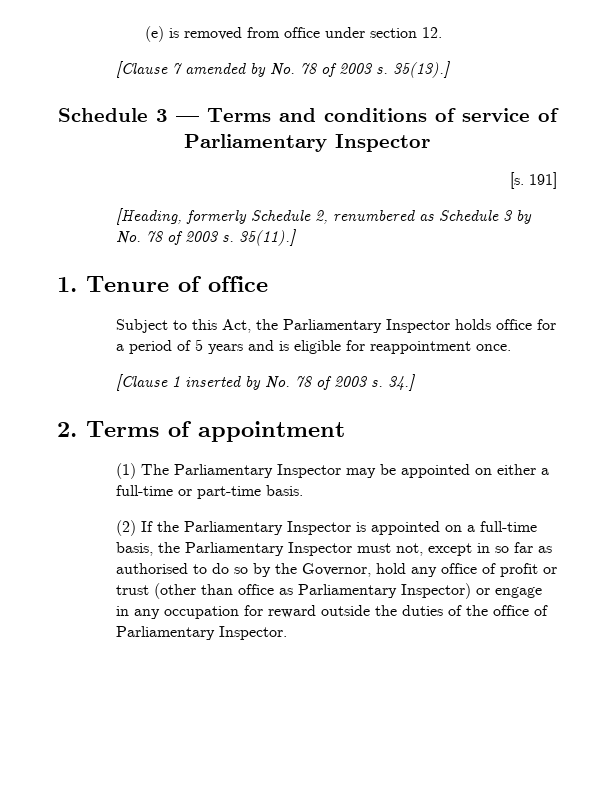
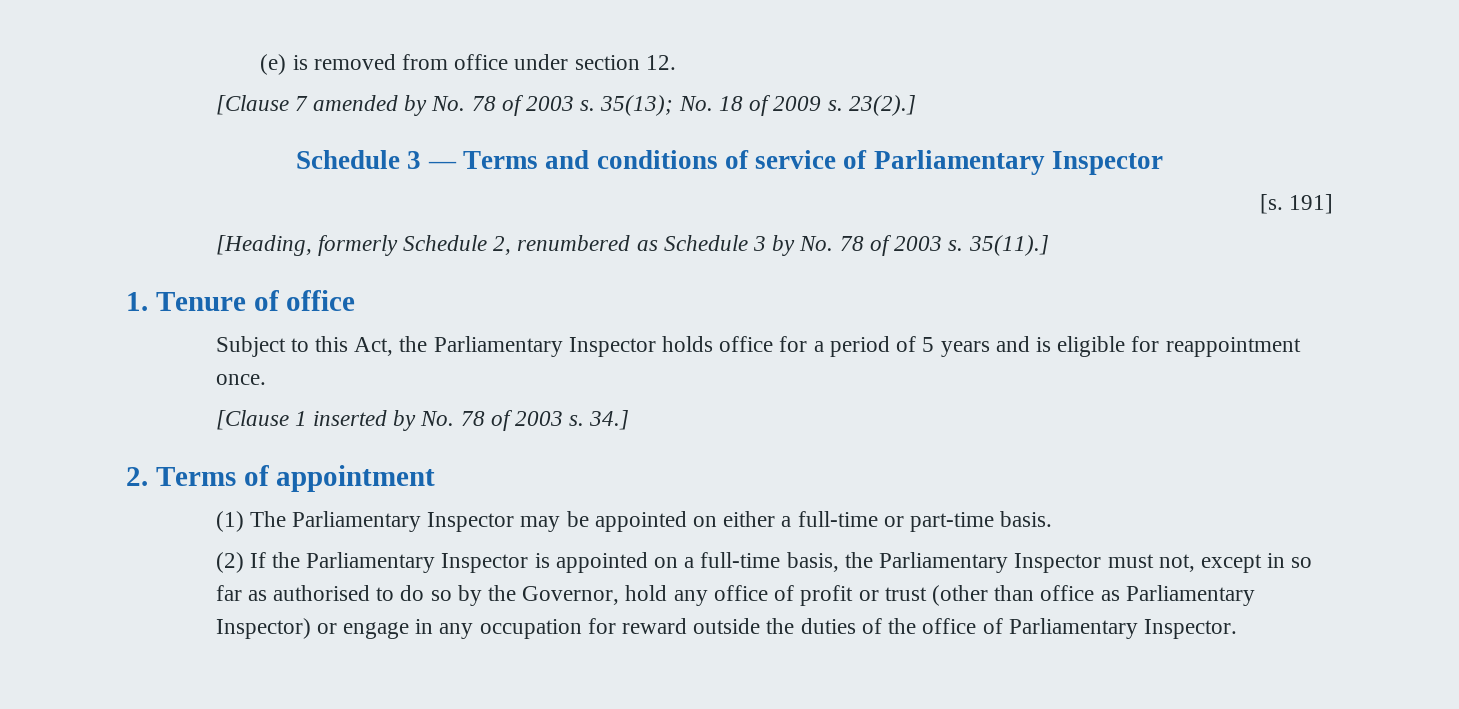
[392,61,450,78] 35(13).] -> [600,95,916,116] 35(13); No. 18 of 2009 s. 23(2).]

